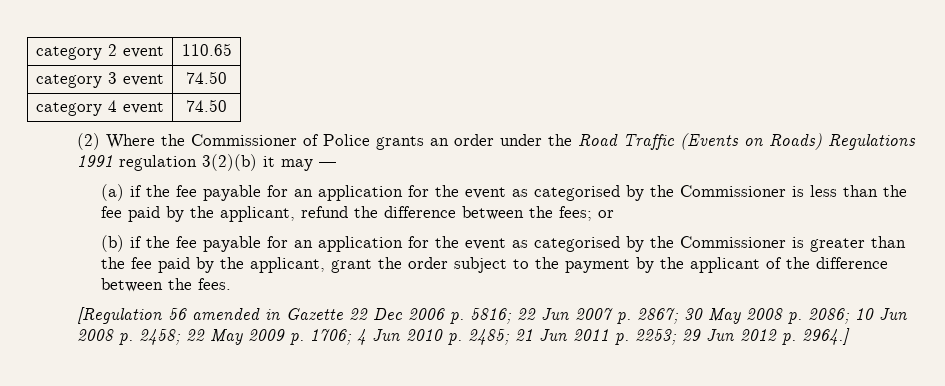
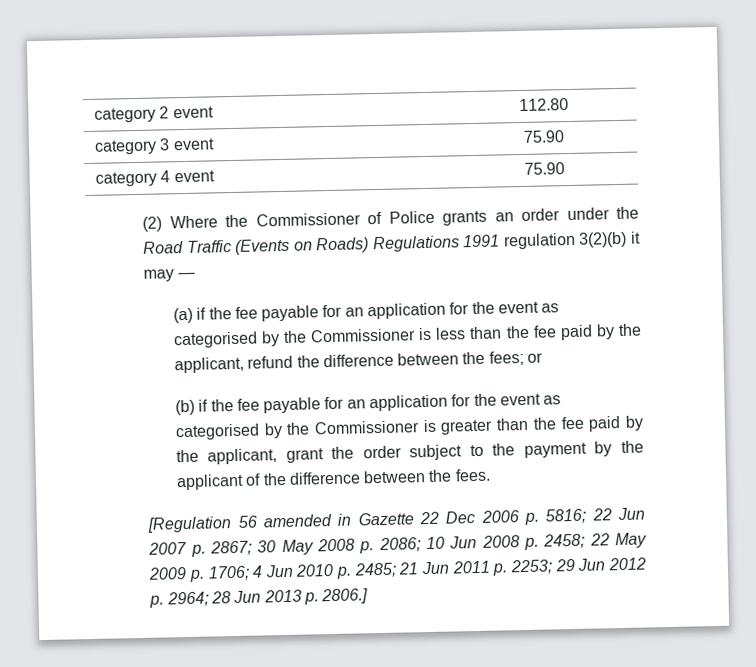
[181,43,232,56] 110.65 -> [518,98,569,112] 112.80
[186,71,227,84] 74.50 -> [523,130,565,143] 75.90
[186,99,227,112] 74.50 -> [524,162,565,175] 75.90
[801,328,850,345] 2964.] -> [166,588,369,607] 2964; 28 Jun 2013 p. 2806.]

